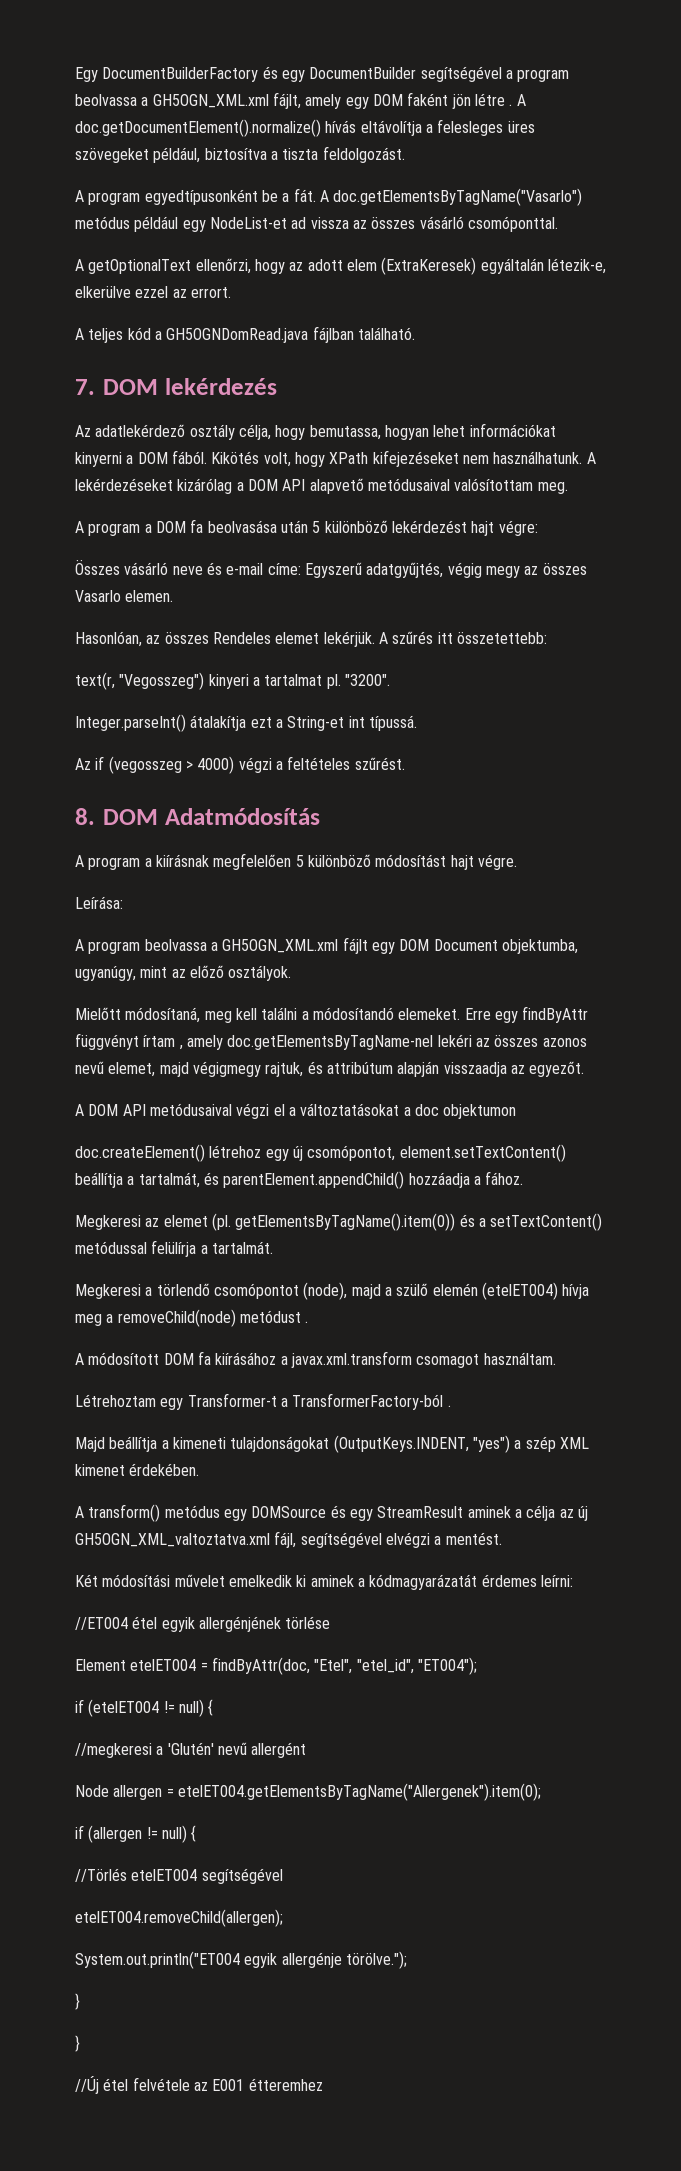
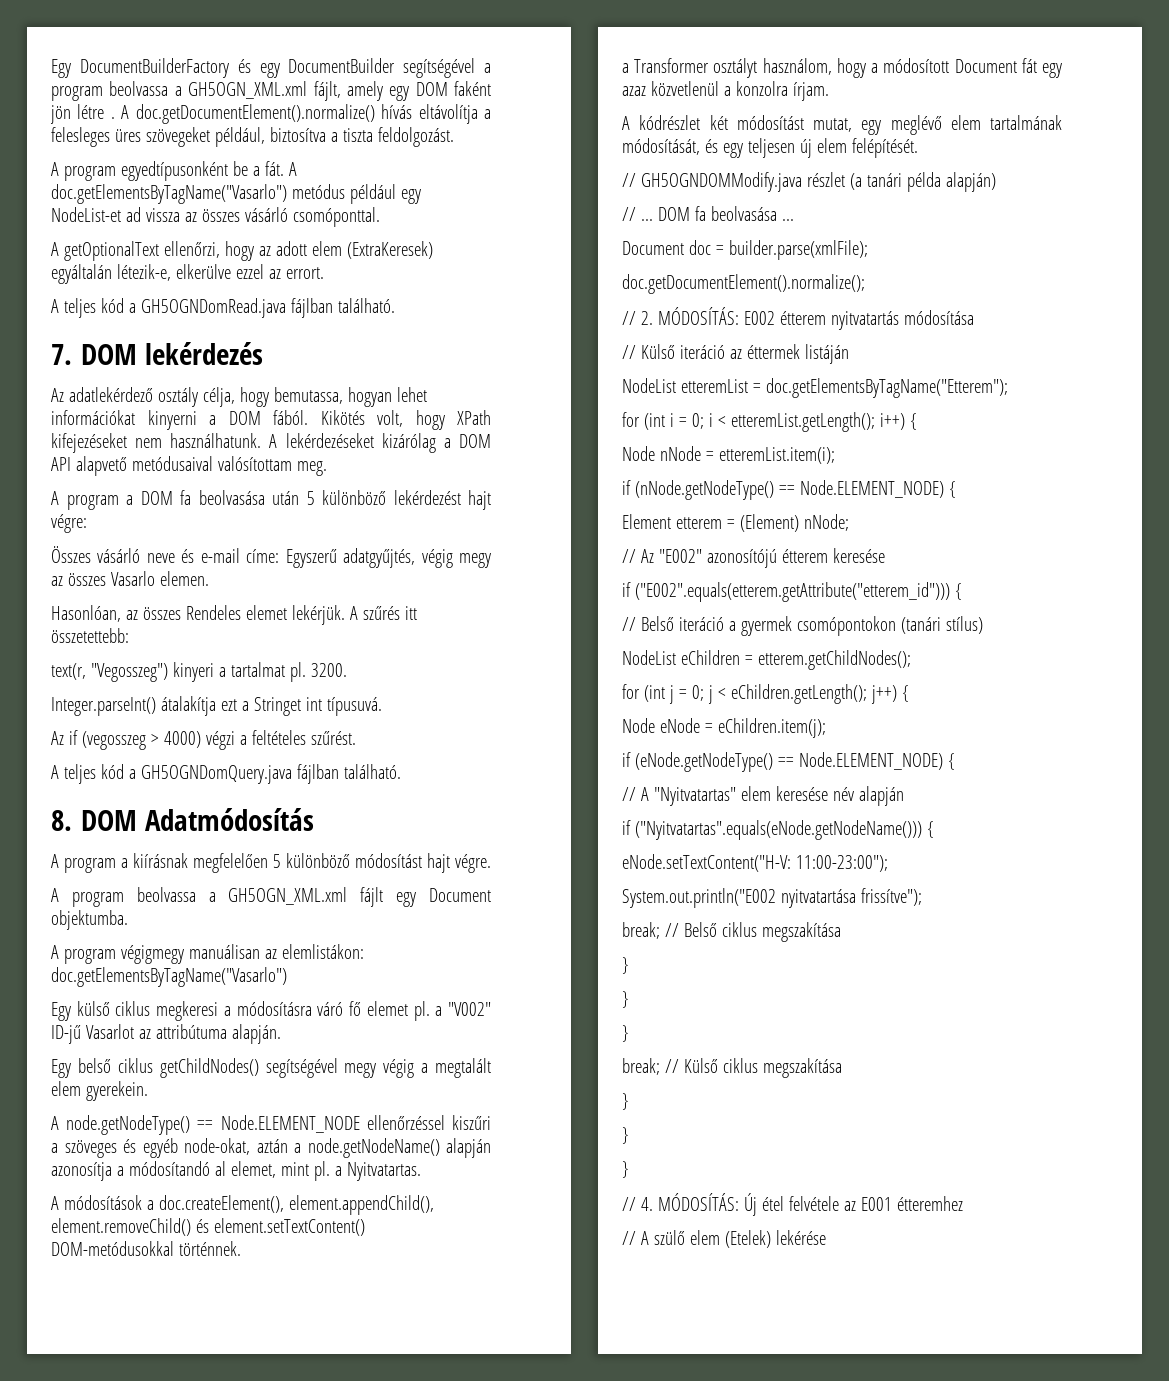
[344,674,390,686] "3200". -> [310,663,347,677] 3200.
[287,715,417,731] String-et int típussá. -> [253,697,382,716] Stringet int típusuvá.
(405, 763) none -> [51,764,401,784] // A teljes kód a GH5OGNDomQuery.java fájlban található.
[75,896,123,909] // Leírása: -> (491, 863) none
[399,939,578,954] [75,965,292,981] [75,1006,589,1023] [75,1033,587,1050] [75,1061,585,1077] [75,1103,517,1119] [75,1144,566,1162] [75,1171,524,1189] [75,1213,603,1231] [75,1240,273,1257] [75,1282,590,1300] [75,1309,309,1327] [75,1351,556,1368] [75,1393,451,1410] [75,1435,589,1453] [75,1463,200,1476] [75,1504,588,1522] [75,1531,502,1548] [75,1574,573,1590] [75,1616,331,1632] [75,1657,477,1675] [75,1699,214,1717] [75,1742,307,1758] [75,1783,541,1801] [75,1825,197,1843] [75,1868,283,1884] [75,1909,283,1927] [75,1951,407,1969] [75,1993,80,2010] [75,2035,80,2052] [75,2076,99,2094] DOM Document objektumba, ugyanúgy, mint az előző osztályok. // Mielőtt módosítaná, meg kell találni a módosítandó elemeket. Erre egy findByAttr függvényt írtam , amely doc.getElementsByTagName-nel lekéri az összes azonos nevű elemet, majd végigmegy rajtuk, és attribútum alapján visszaadja az egyezőt. // A DOM API metódusaival végzi el a változtatásokat a doc objektumon // doc.createElement() létrehoz egy új csomópontot, element.setTextContent() beállítja a tartalmát, és parentElement.appendChild() hozzáadja a fához. // Megkeresi az elemet (pl. getElementsByTagName().item(0)) és a setTextContent() metódussal felülírja a tartalmát. // Megkeresi a törlendő csomópontot (node), majd a szülő elemén (etelET004) hívja meg a removeChild(node) metódust . // A módosított DOM fa kiírásához a javax.xml.transform csomagot használtam. // Létrehoztam egy Transformer-t a TransformerFactory-ból . // Majd beállítja a kimeneti tulajdonságokat (OutputKeys.INDENT, "yes") a szép XML kimenet érdekében. // A transform() metódus egy DOMSource és egy StreamResult aminek a célja az új GH5OGN_XML_valtoztatva.xml fájl, segítségével elvégzi a mentést. // Két módosítási művelet emelkedik ki aminek a kódmagyarázatát érdemes leírni: // //ET004 étel egyik allergénjének törlése // Element etelET004 = findByAttr(doc, "Etel", "etel_id", "ET004"); // if (etelET004 != null) { // //megkeresi a 'Glutén' nevű allergént // Node allergen = etelET004.getElementsByTagName("Allergenek").item(0); // if (allergen != null) { // //Törlés etelET004 segítségével // etelET004.removeChild(allergen); // System.out.println("ET004 egyik allergénje törölve."); // } // } // //Új -> [428,888,491,902] [51,910,128,930] [51,944,364,964] [51,967,287,987] [51,1001,492,1021] [51,1024,281,1044] [51,1058,491,1078] [51,1081,148,1101] [51,1115,491,1135] [51,1138,491,1158] [51,1161,421,1181] [51,1195,434,1215] [51,1218,365,1236] [51,1241,241,1256] [622,58,1062,78] [622,81,829,101] [622,115,1062,135] [622,138,918,158] [622,172,996,192] [622,206,794,221] [622,240,868,260] [622,274,865,294] [622,307,974,330] [622,344,849,364] [622,378,1008,398] [622,412,917,432] [622,446,835,464] [622,480,956,500] [622,514,849,532] [622,548,885,568] [622,582,962,602] [622,616,983,636] [622,650,911,670] [622,684,909,704] [622,718,826,738] [622,752,955,772] [622,786,904,806] [622,820,934,840] [622,854,888,872] [622,888,922,908] [622,922,841,942] [622,957,629,974] [622,991,629,1008] [622,1025,629,1042] [622,1058,842,1078] [622,1093,629,1110] [622,1127,629,1144] [622,1161,629,1178] [622,1193,757,1216] Document objektumba. // A program végigmegy manuálisan az elemlistákon: doc.getElementsByTagName("Vasarlo") // Egy külső ciklus megkeresi a módosításra váró fő elemet pl. a "V002" ID-jű Vasarlot az attribútuma alapján. // Egy belső ciklus getChildNodes() segítségével megy végig a megtalált elem gyerekein. // A node.getNodeType() == Node.ELEMENT_NODE ellenőrzéssel kiszűri a szöveges és egyéb node-okat, aztán a node.getNodeName() alapján azonosítja a módosítandó al elemet, mint pl. a Nyitvatartas. // A módosítások a doc.createElement(), element.appendChild(), element.removeChild() és element.setTextContent() DOM-metódusokkal történnek. // a Transformer osztályt használom, hogy a módosított Document fát egy azaz közvetlenül a konzolra írjam. // A kódrészlet két módosítást mutat, egy meglévő elem tartalmának módosítását, és egy teljesen új elem felépítését. // // GH5OGNDOMModify.java részlet (a tanári példa alapján) // // ... DOM fa beolvasása ... // Document doc = builder.parse(xmlFile); // doc.getDocumentElement().normalize(); // // 2. MÓDOSÍTÁS: E002 étterem nyitvatartás módosítása // // Külső iteráció az éttermek listáján // NodeList etteremList = doc.getElementsByTagName("Etterem"); // for (int i = 0; i < etteremList.getLength(); i++) { // Node nNode = etteremList.item(i); // if (nNode.getNodeType() == Node.ELEMENT_NODE) { // Element etterem = (Element) nNode; // // Az "E002" azonosítójú étterem keresése // if ("E002".equals(etterem.getAttribute("etterem_id"))) { // // Belső iteráció a gyermek csomópontokon (tanári stílus) // NodeList eChildren = etterem.getChildNodes(); // for (int j = 0; j < eChildren.getLength(); j++) { // Node eNode = eChildren.item(j); // if (eNode.getNodeType() == Node.ELEMENT_NODE) { // // A "Nyitvatartas" elem keresése név alapján // if ("Nyitvatartas".equals(eNode.getNodeName())) { // eNode.setTextContent("H-V: 11:00-23:00"); // System.out.println("E002 nyitvatartása frissítve"); // break; // Belső ciklus megszakítása // } // } // } // break; // Külső ciklus megszakítása // } // } // } // // 4. MÓDOSÍTÁS: Új
(323, 2084) none -> [622,1230,826,1248] // // A szülő elem (Etelek) lekérése

